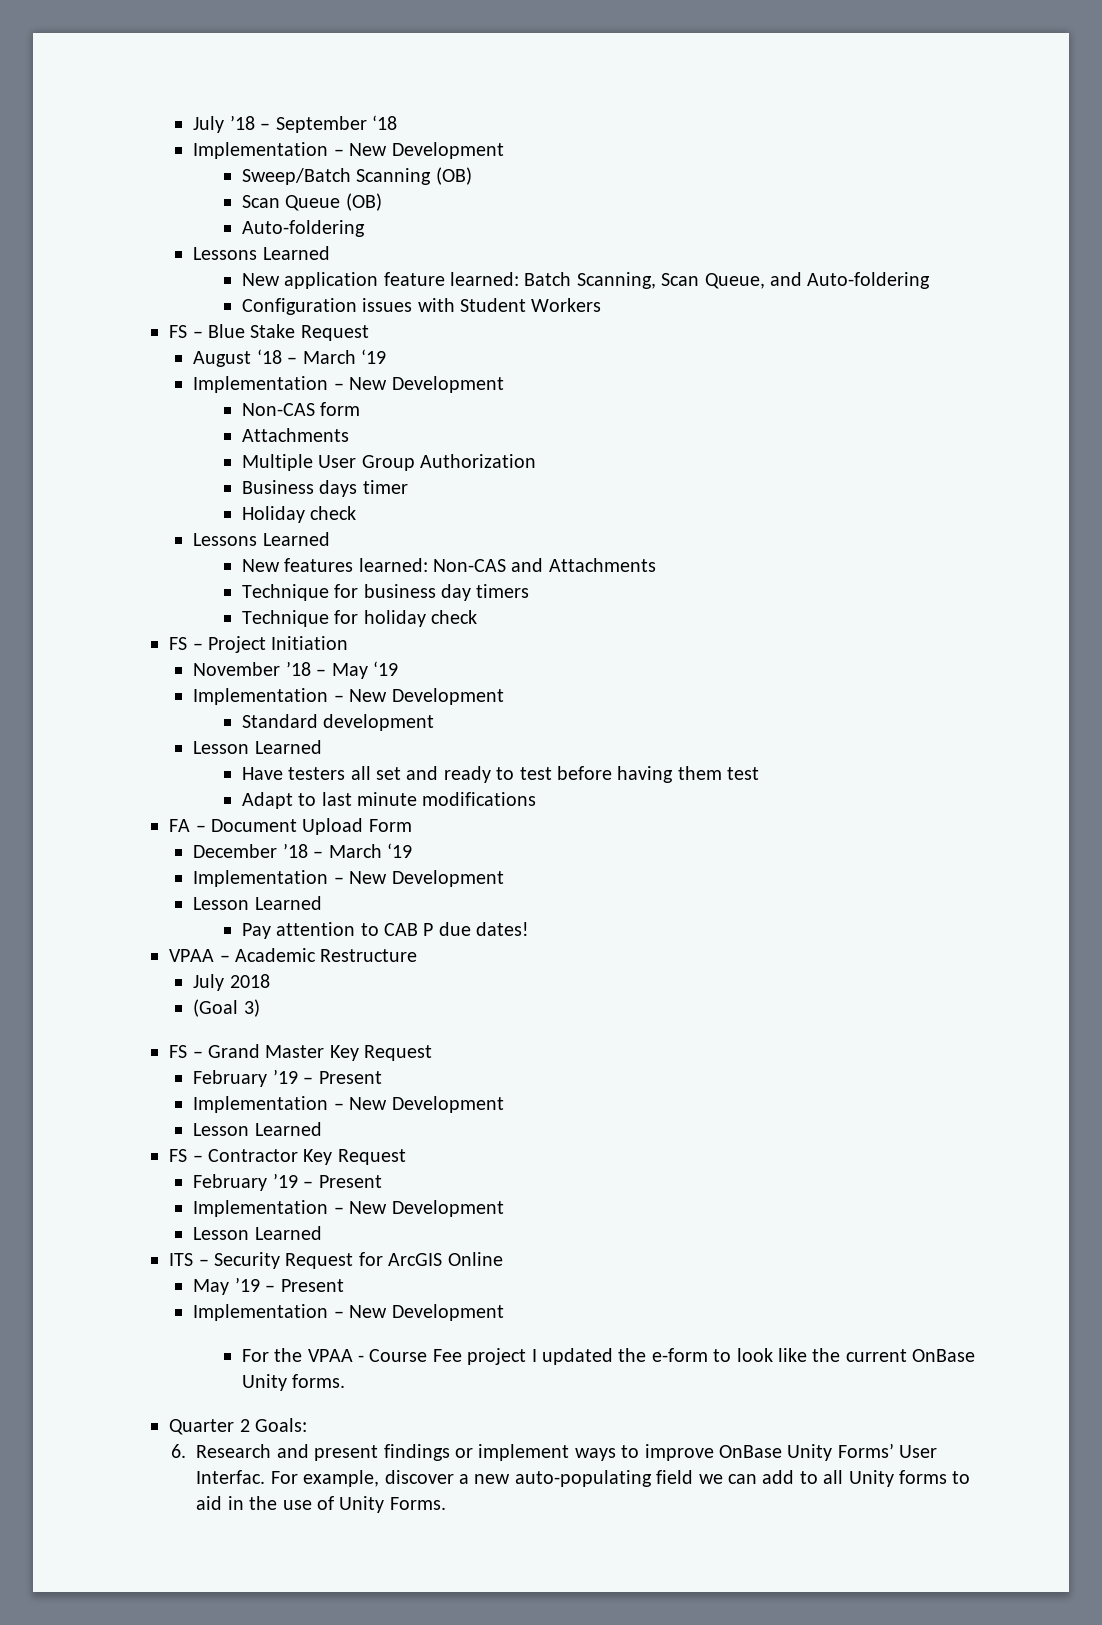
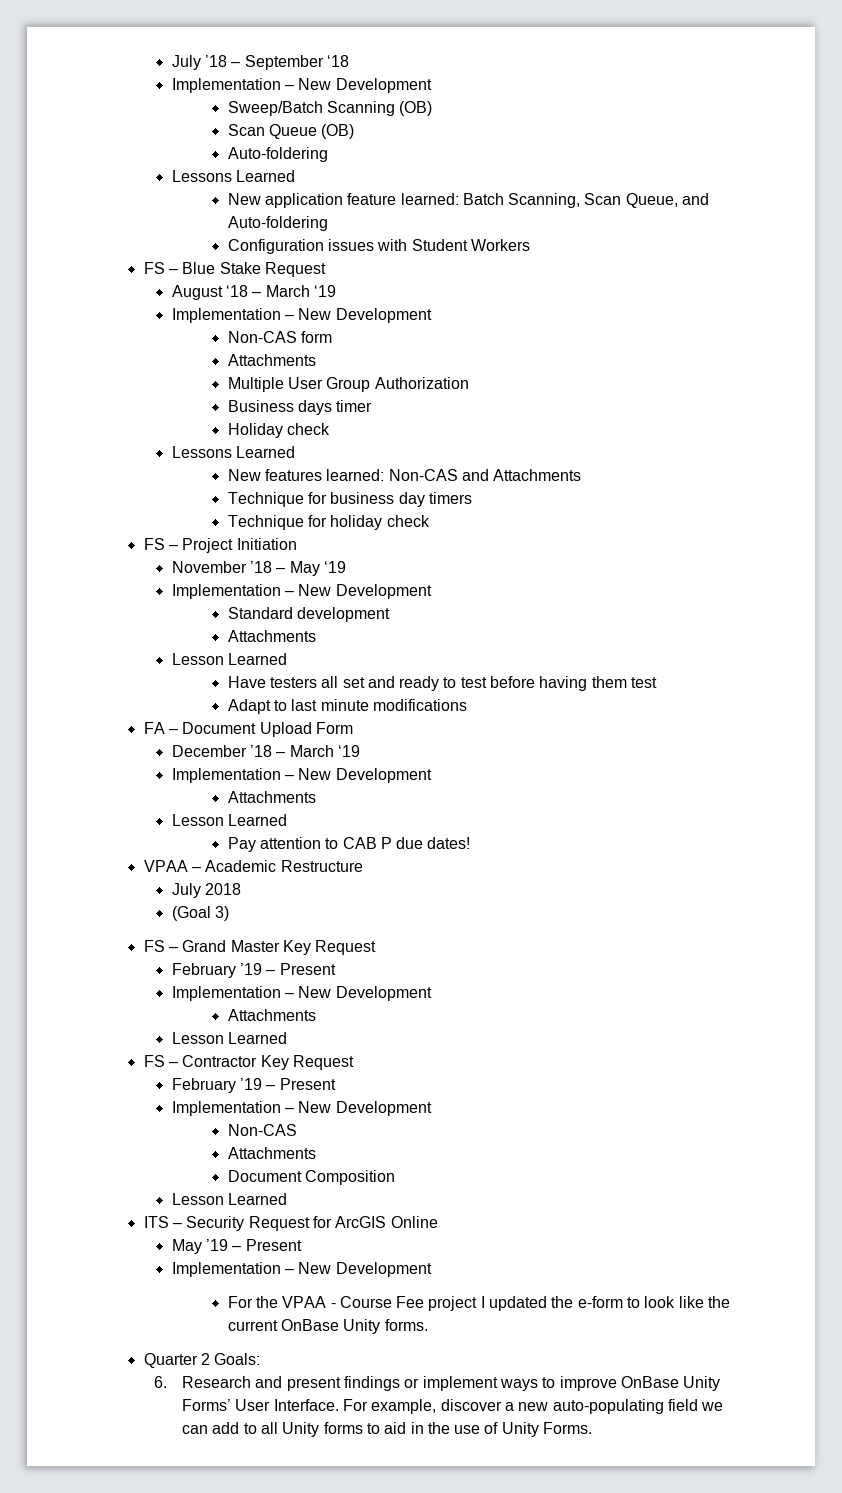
(435, 722) none -> [227,630,316,642] // Attachments
(504, 878) none -> [227,791,316,803] // Attachments
(504, 1104) none -> [227,1009,316,1021] // Attachments
(504, 1208) none -> [227,1124,297,1136] [227,1147,316,1159] [227,1170,395,1185] // Non-CAS // Attachments // Document Composition
[196,1470,266,1484] Interfac. -> [273,1399,339,1411] Interface.

